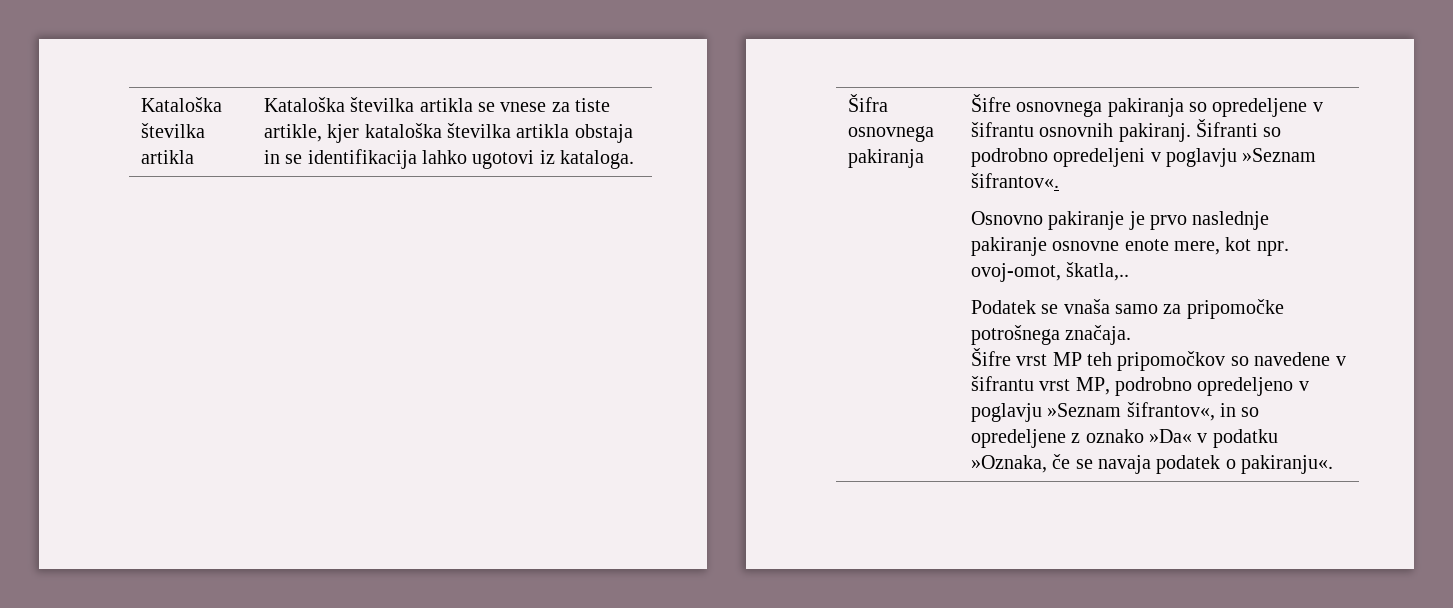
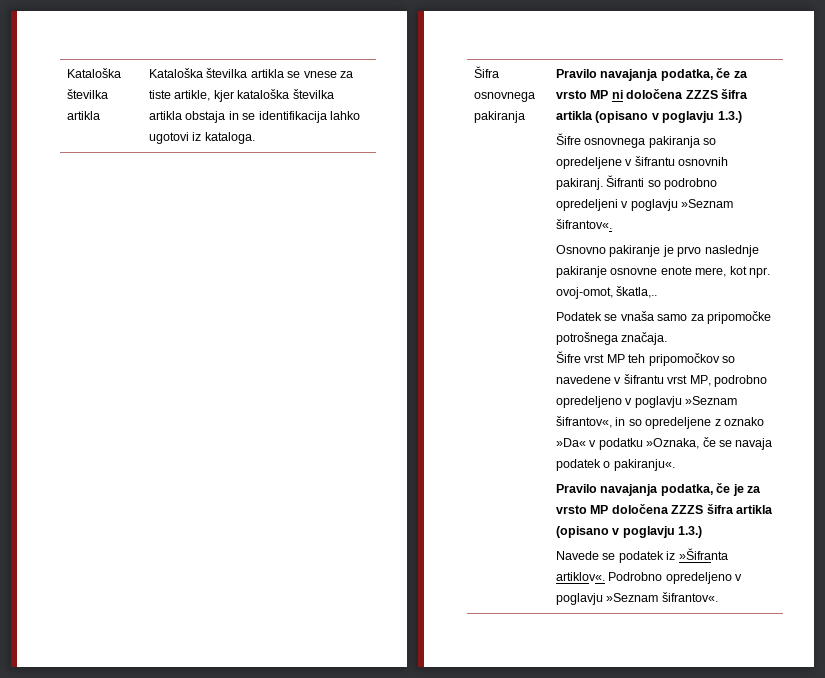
(924, 158) none -> [556,68,748,81] [556,89,748,99] [556,111,742,123] Pravilo navajanja podatka, če za vrsto MP ni določena ZZZS šifra artikla (opisano v poglavju 1.3.) //
(1334, 464) none -> [556,483,761,496] [556,504,773,514] [556,526,703,538] [556,548,728,563] [556,572,743,584] [556,592,718,605] // Pravilo navajanja podatka, če je za vrsto MP določena ZZZS šifra artikla (opisano v poglavju 1.3.) // Navede se podatek iz »Šifranta artiklov«. Podrobno opredeljeno v poglavju »Seznam šifrantov«.

